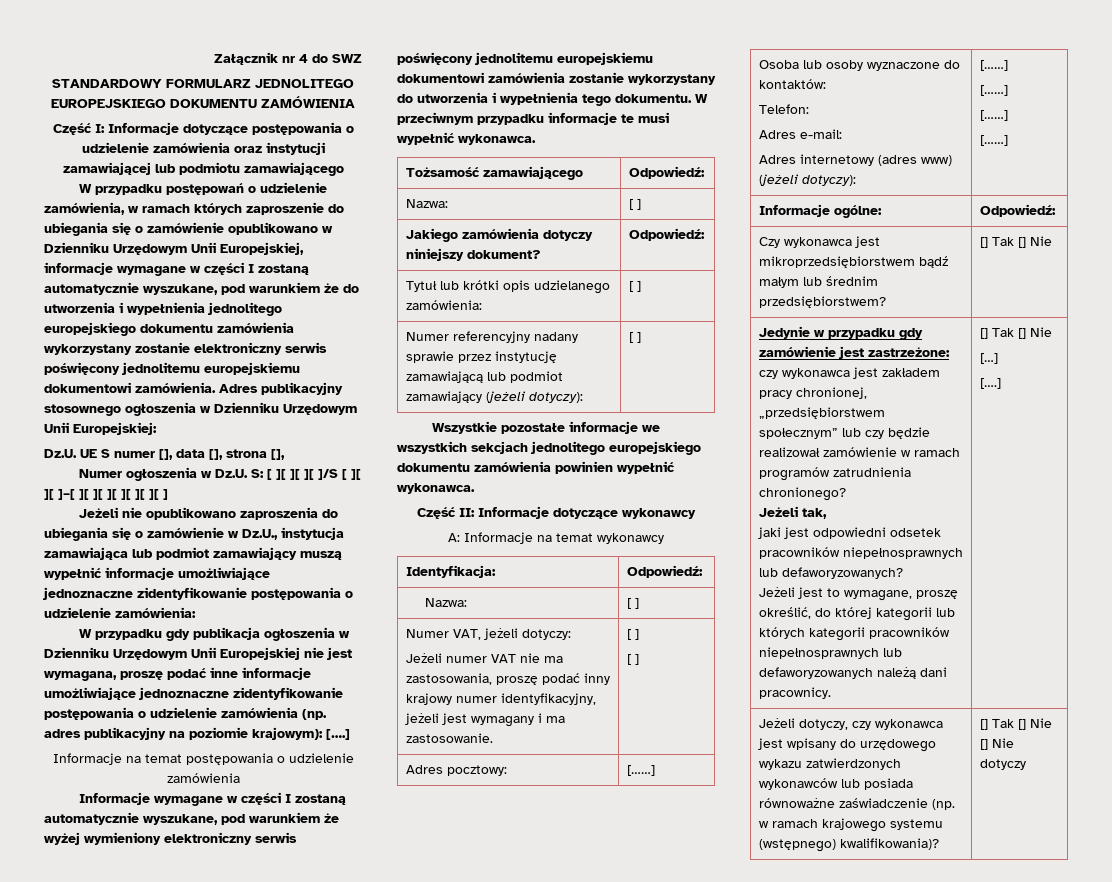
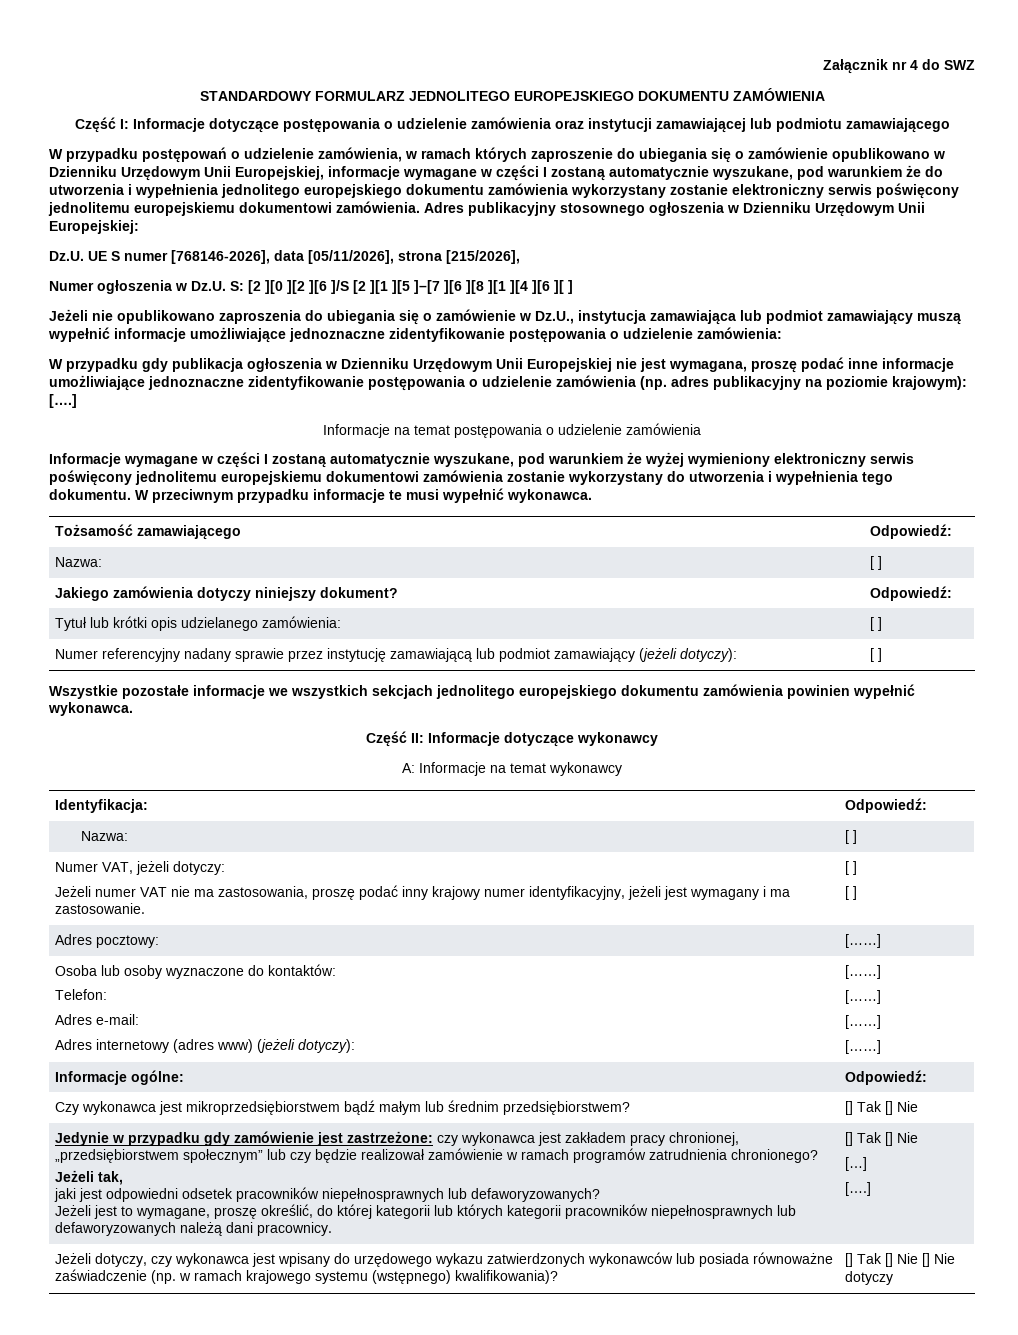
[159,449,285,460] [], data [], strona [], -> [171,250,520,264] [768146-2026], data [05/11/2026], strona [215/2026],
[266,469,361,480] [44,489,145,500] [ ][ ][ ][ ]/S [ ][ ][ ]–[ ][ ][ ][ ][ ][ -> [248,280,550,294] [2 ][0 ][2 ][6 ]/S [2 ][1 ][5 ]–[7 ][6 ][8 ][1 ][4 ][6

